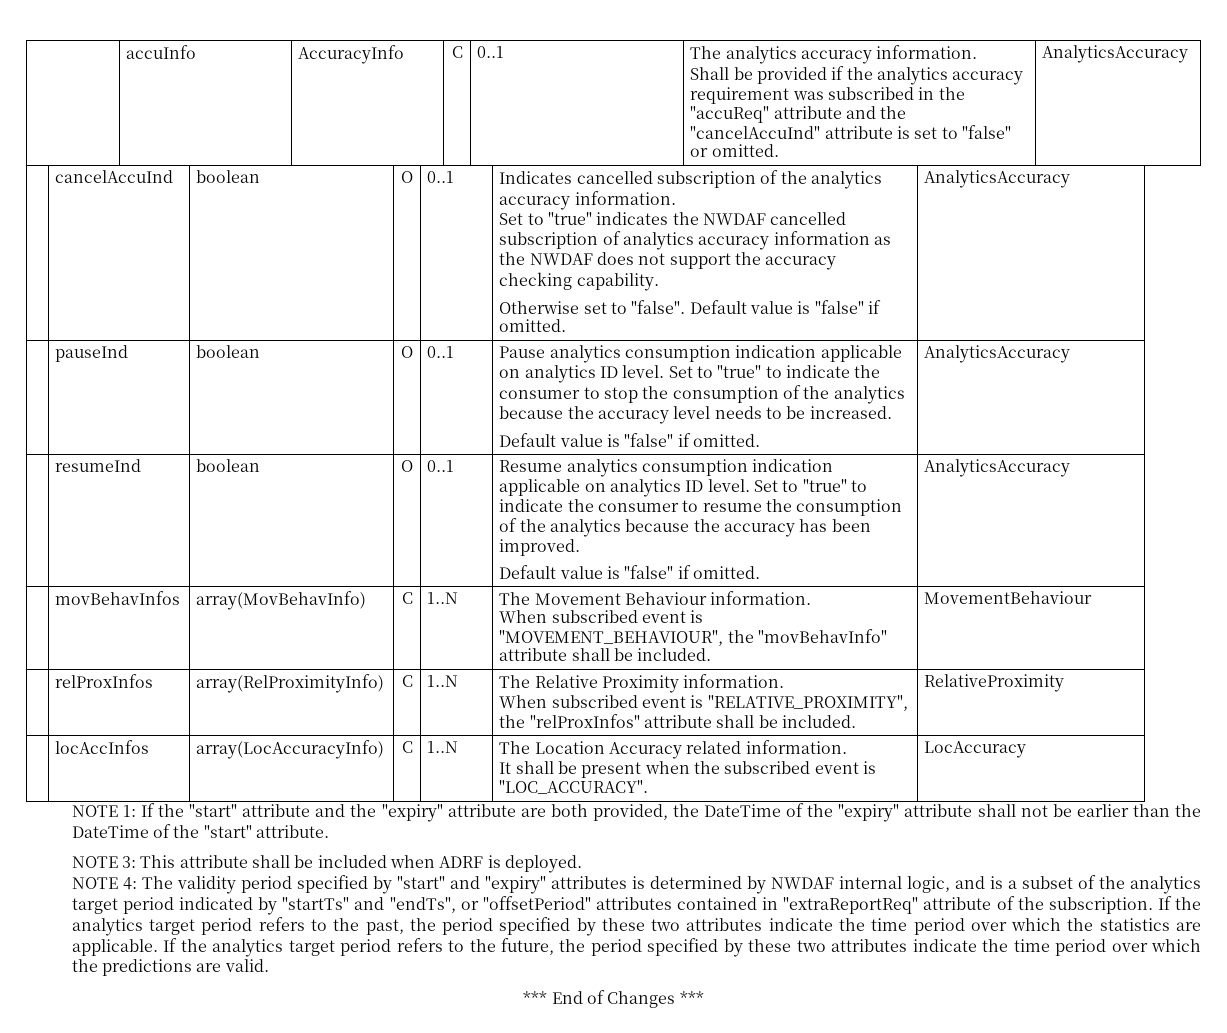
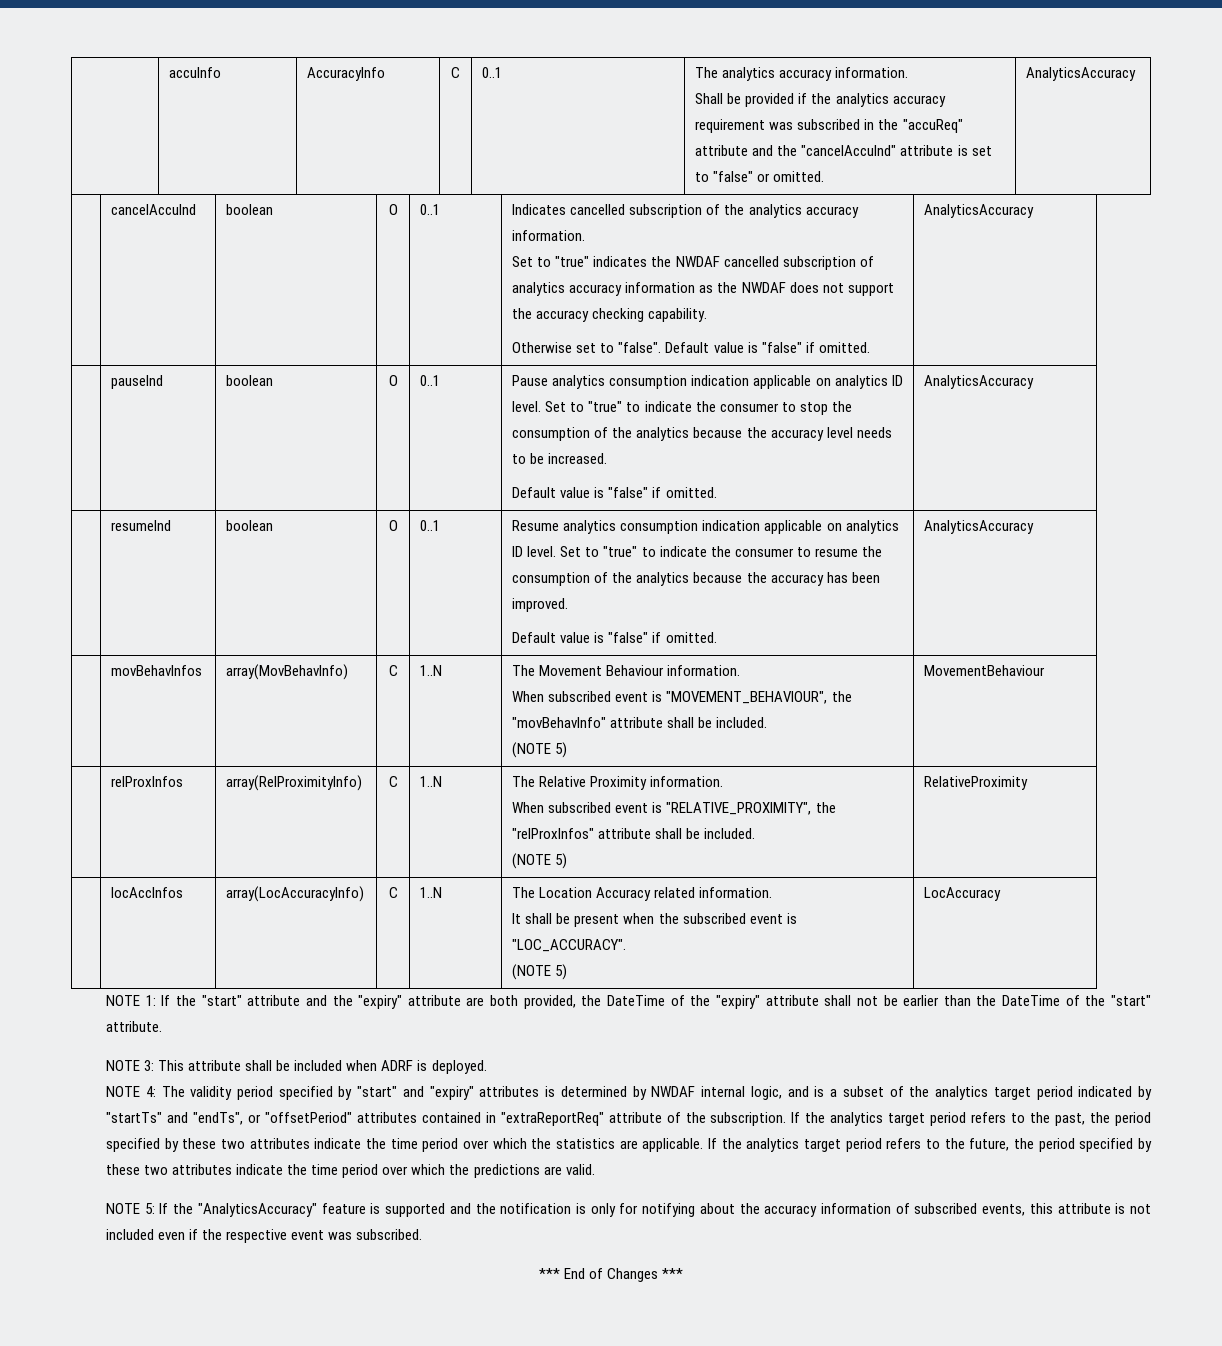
(712, 654) none -> [512,742,568,758] // (NOTE 5)
(856, 721) none -> [512,853,568,869] // (NOTE 5)
(649, 787) none -> [512,964,568,980] // (NOTE 5)
(269, 965) none -> [106,1203,1151,1217] [106,1229,423,1243] // NOTE 5: If the "AnalyticsAccuracy" feature is supported and the notification is only for notifying about the accuracy information of subscribed events, this attribute is not included even if the respective event was subscribed.

